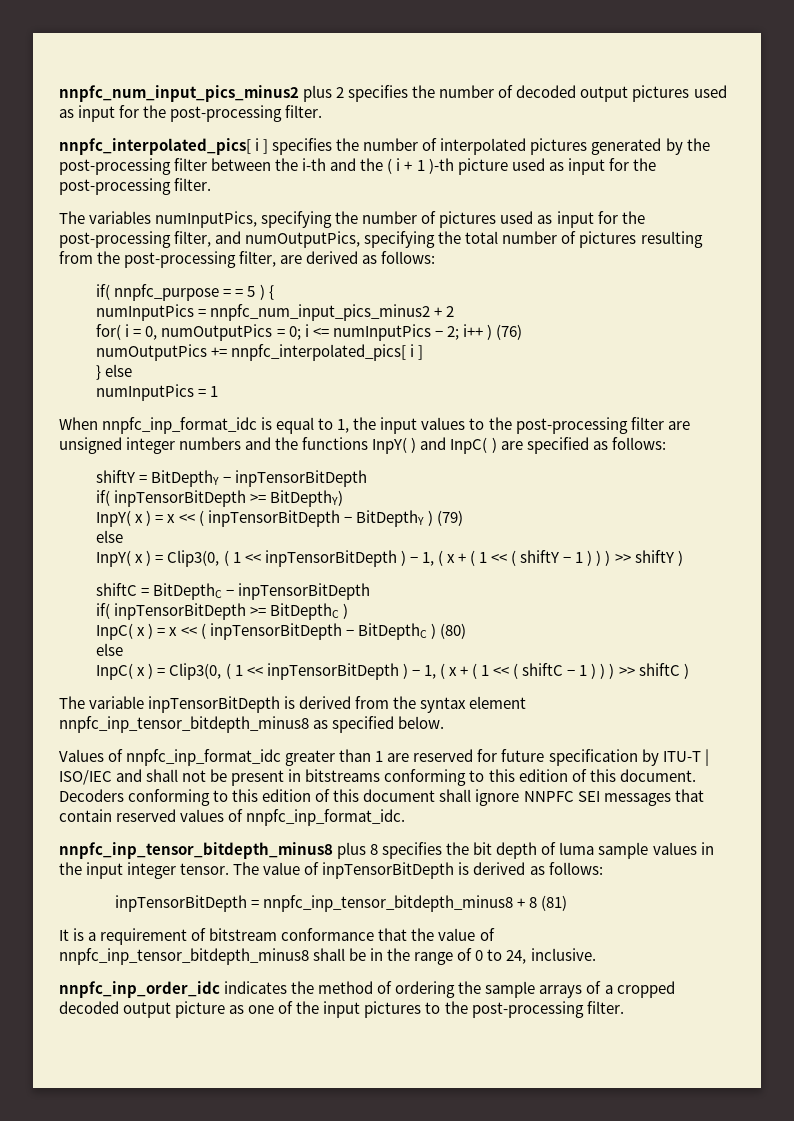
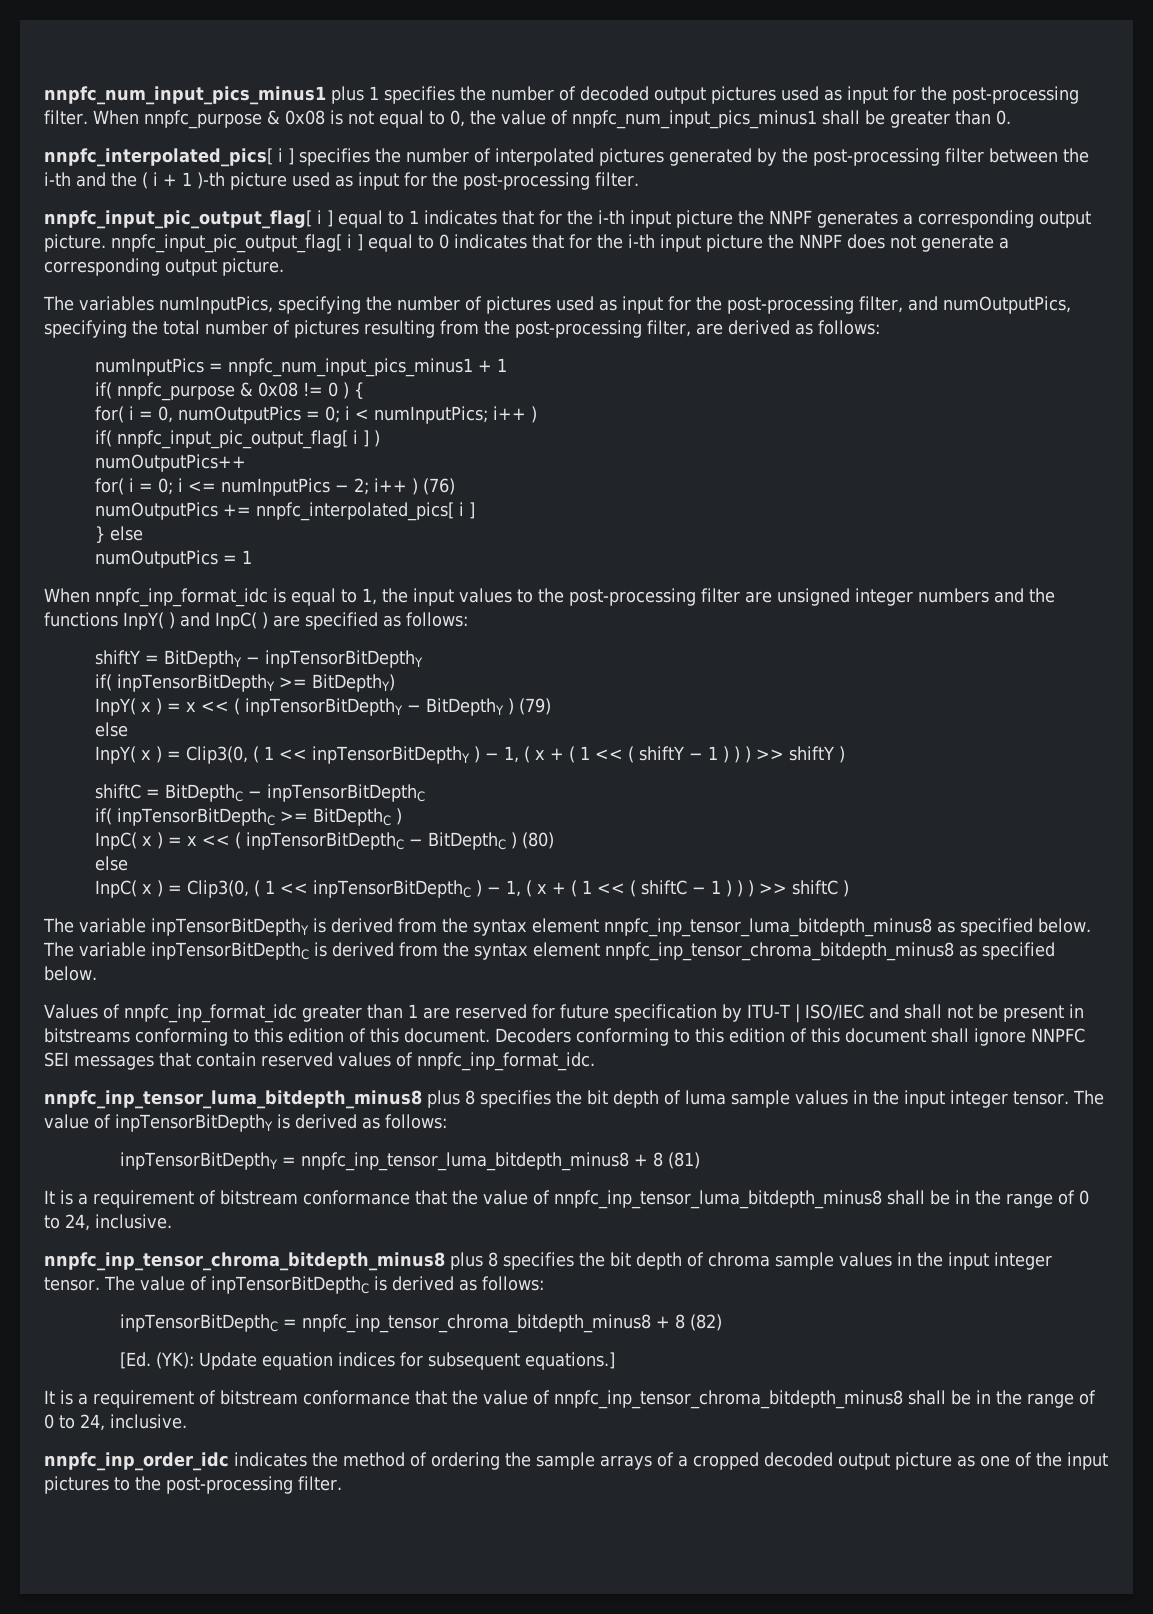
[59,85,345,102] nnpfc_num_input_pics_minus2 plus 2 -> [44,86,379,105] nnpfc_num_input_pics_minus1 plus 1
(323, 111) none -> [92,110,1011,129] When nnpfc_purpose & 0x08 is not equal to 0, the value of nnpfc_num_input_pics_minus1 shall be greater than 0.
(212, 184) none -> [44,210,1091,229] [44,234,1009,253] [44,258,284,276] // nnpfc_input_pic_output_flag[ i ] equal to 1 indicates that for the i-th input picture the NNPF generates a corresponding output picture. nnpfc_input_pic_output_flag[ i ] equal to 0 indicates that for the i-th input picture the NNPF does not generate a corresponding output picture.
[96,284,274,301] [96,304,455,321] if( nnpfc_purpose = = 5 ) { // numInputPics = nnpfc_num_input_pics_minus2 + 2 -> [94,358,507,377] [94,382,364,401] numInputPics = nnpfc_num_input_pics_minus1 + 1 // if( nnpfc_purpose & 0x08 != 0 ) {
(309, 330) none -> [354,406,537,424] [94,430,380,449] [94,454,246,472] [94,478,183,495] < numInputPics; i++ ) // if( nnpfc_input_pic_output_flag[ i ] ) // numOutputPics++ // for( i = 0; i
[96,384,195,401] numInputPics -> [94,550,218,568] numOutputPics
[235,470,368,487] [96,490,247,507] inpTensorBitDepth // if( inpTensorBitDepth -> [264,650,423,668] [94,674,275,692] inpTensorBitDepthY // if( inpTensorBitDepthY
[207,510,340,527] inpTensorBitDepth -> [244,698,403,716] inpTensorBitDepthY
[264,550,397,567] inpTensorBitDepth -> [311,746,470,764] inpTensorBitDepthY
[238,583,371,600] [96,603,247,620] inpTensorBitDepth // if( inpTensorBitDepth -> [266,784,425,802] [94,808,275,826] inpTensorBitDepthC // if( inpTensorBitDepthC
[209,623,342,640] inpTensorBitDepth -> [245,832,404,850] inpTensorBitDepthC
[266,663,399,680] inpTensorBitDepth -> [312,880,471,898] inpTensorBitDepthC
[148,696,527,713] [59,716,309,733] inpTensorBitDepth is derived from the syntax element nnpfc_inp_tensor_bitdepth_minus8 -> [151,918,1091,937] [43,942,954,961] inpTensorBitDepthY is derived from the syntax element nnpfc_inp_tensor_luma_bitdepth_minus8 as specified below. The variable inpTensorBitDepthC is derived from the syntax element nnpfc_inp_tensor_chroma_bitdepth_minus8
[59,842,333,859] nnpfc_inp_tensor_bitdepth_minus8 -> [44,1090,422,1109] nnpfc_inp_tensor_luma_bitdepth_minus8
[322,862,603,879] [114,895,514,912] inpTensorBitDepth is derived as follows: // inpTensorBitDepth = nnpfc_inp_tensor_bitdepth_minus8 -> [115,1114,447,1132] [120,1152,630,1171] inpTensorBitDepthY is derived as follows: // inpTensorBitDepthY = nnpfc_inp_tensor_luma_bitdepth_minus8
[59,948,309,965] nnpfc_inp_tensor_bitdepth_minus8 -> [554,1190,1089,1209] [44,1214,172,1231] [44,1252,1052,1271] [44,1276,544,1294] [120,1314,723,1333] [120,1352,616,1370] [44,1390,903,1409] nnpfc_inp_tensor_luma_bitdepth_minus8 shall be in the range of 0 to 24, inclusive. // nnpfc_inp_tensor_chroma_bitdepth_minus8 plus 8 specifies the bit depth of chroma sample values in the input integer tensor. The value of inpTensorBitDepthC is derived as follows: // inpTensorBitDepthC = nnpfc_inp_tensor_chroma_bitdepth_minus8 + 8 (82) // [Ed. (YK): Update equation indices for subsequent equations.] // It is a requirement of bitstream conformance that the value of nnpfc_inp_tensor_chroma_bitdepth_minus8

